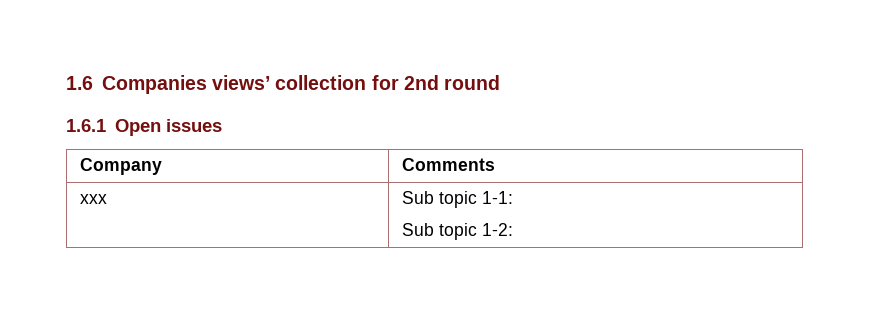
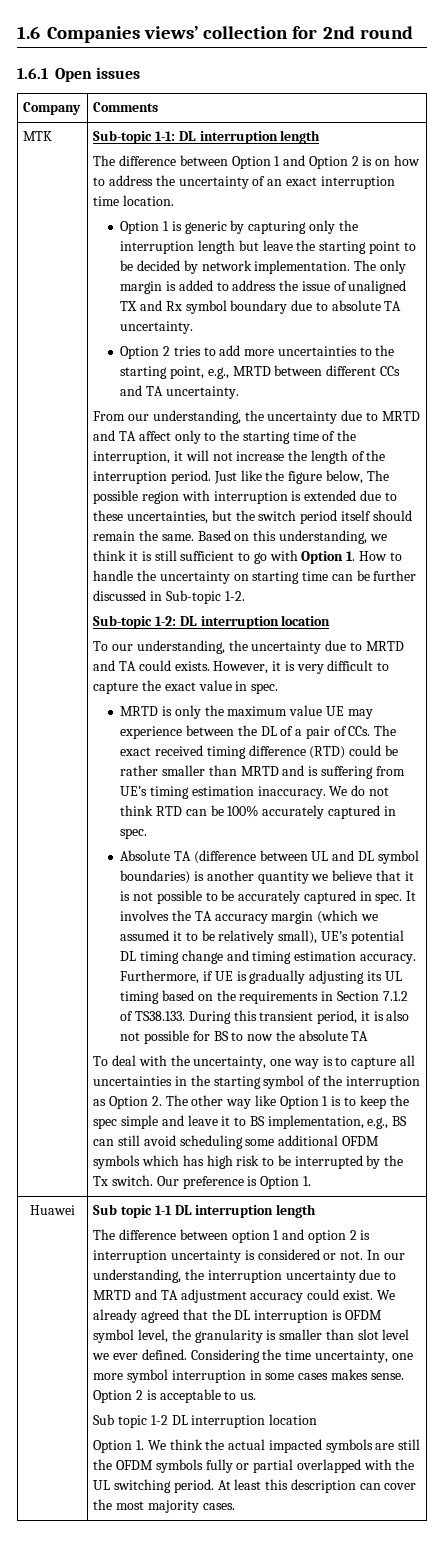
[79,194,107,204] [401,191,513,208] [401,223,513,240] xxx | Sub topic 1-1: // Sub topic 1-2: -> [23,131,53,141] [93,130,321,144] [93,155,421,169] [93,175,395,189] [93,195,175,206] [120,220,358,234] [120,240,416,254] [120,260,406,274] [120,280,407,294] [120,300,402,314] [120,321,194,334] [120,345,395,359] [120,365,400,379] [120,385,239,399] [93,410,420,424] [93,430,357,444] [93,450,386,464] [93,470,389,484] [93,490,397,504] [93,510,412,524] [93,530,387,544] [93,550,402,564] [93,570,417,584] [93,590,245,604] [93,615,331,629] [93,640,404,654] [93,660,390,674] [93,680,279,694] [120,705,373,719] [120,725,397,739] [120,745,398,759] [120,765,405,779] [120,785,389,799] [120,805,396,819] [120,828,148,839] [120,850,419,864] [120,870,414,884] [120,890,417,904] [120,910,378,924] [120,930,404,944] [120,950,416,964] [120,970,402,984] [120,990,408,1004] [120,1010,410,1024] [120,1030,369,1044] [93,1055,416,1069] [93,1075,420,1089] [93,1095,409,1109] [93,1115,408,1129] [93,1135,379,1149] [93,1155,404,1169] [93,1175,311,1189] [30,1205,75,1215] [93,1204,317,1218] [93,1229,371,1243] [93,1249,405,1263] [93,1269,397,1283] [93,1289,395,1303] [93,1309,382,1323] [93,1329,410,1343] [92,1349,413,1363] [93,1369,404,1383] [93,1389,257,1403] [93,1414,318,1428] [93,1439,421,1453] [93,1459,415,1473] [93,1479,417,1493] [93,1499,235,1513] MTK | Sub-topic 1-1: DL interruption length // The difference between Option 1 and Option 2 is on how to address the uncertainty of an exact interruption time location. // Option 1 is generic by capturing only the interruption length but leave the starting point to be decided by network implementation. The only margin is added to address the issue of unaligned TX and Rx symbol boundary due to absolute TA uncertainty. // Option 2 tries to add more uncertainties to the starting point, e.g., MRTD between different CCs and TA uncertainty. // From our understanding, the uncertainty due to MRTD and TA affect only to the starting time of the interruption, it will not increase the length of the interruption period. Just like the figure below, The possible region with interruption is extended due to these uncertainties, but the switch period itself should remain the same. Based on this understanding, we think it is still sufficient to go with Option 1. How to handle the uncertainty on starting time can be further discussed in Sub-topic 1-2. // Sub-topic 1-2: DL interruption location // To our understanding, the uncertainty due to MRTD and TA could exists. However, it is very difficult to capture the exact value in spec. // MRTD is only the maximum value UE may experience between the DL of a pair of CCs. The exact received timing difference (RTD) could be rather smaller than MRTD and is suffering from UE’s timing estimation inaccuracy. We do not think RTD can be 100% accurately captured in spec. // Absolute TA (difference between UL and DL symbol boundaries) is another quantity we believe that it is not possible to be accurately captured in spec. It involves the TA accuracy margin (which we assumed it to be relatively small), UE’s potential DL timing change and timing estimation accuracy. Furthermore, if UE is gradually adjusting its UL timing based on the requirements in Section 7.1.2 of TS38.133. During this transient period, it is also not possible for BS to now the absolute TA // To deal with the uncertainty, one way is to capture all uncertainties in the starting symbol of the interruption as Option 2. The other way like Option 1 is to keep the spec simple and leave it to BS implementation, e.g., BS can still avoid scheduling some additional OFDM symbols which has high risk to be interrupted by the Tx switch. Our preference is Option 1. // Huawei | Sub topic 1-1 DL interruption length // The difference between option 1 and option 2 is interruption uncertainty is considered or not. In our understanding, the interruption uncertainty due to MRTD and TA adjustment accuracy could exist. We already agreed that the DL interruption is OFDM symbol level, the granularity is smaller than slot level we ever defined. Considering the time uncertainty, one more symbol interruption in some cases makes sense. Option 2 is acceptable to us. // Sub topic 1-2 DL interruption location // Option 1. We think the actual impacted symbols are still the OFDM symbols fully or partial overlapped with the UL switching period. At least this description can cover the most majority cases.

